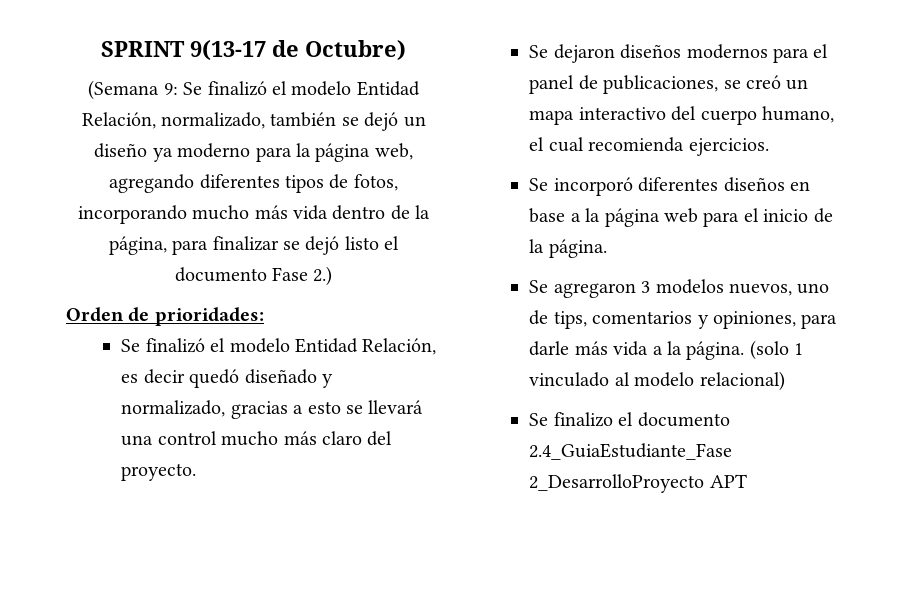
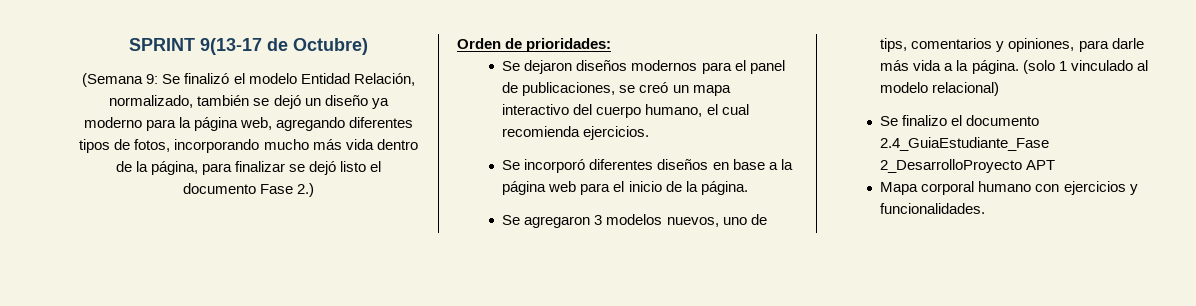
[121,338,437,355] [121,369,333,388] [121,400,424,419] [121,431,393,446] [121,463,197,481] // Se finalizó el modelo Entidad Relación, es decir quedó diseñado y normalizado, gracias a esto se llevará una control mucho más claro del proyecto. -> (612, 45) none
(747, 481) none -> [880,181,1138,195] [880,203,986,214] // Mapa corporal humano con ejercicios y funcionalidades.

